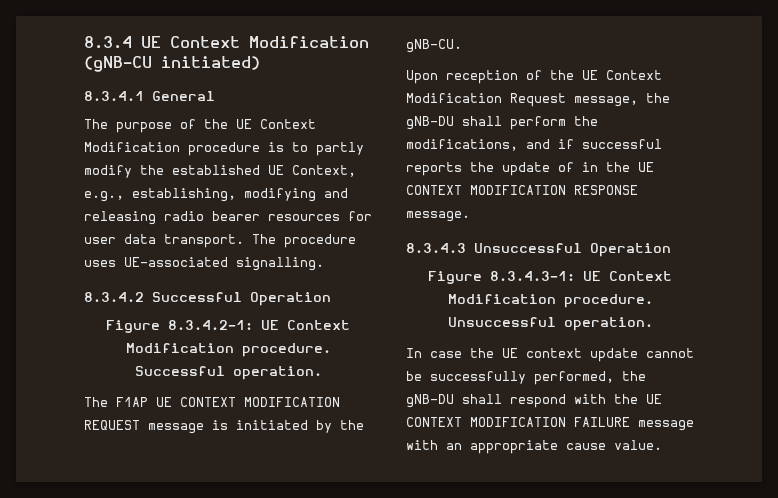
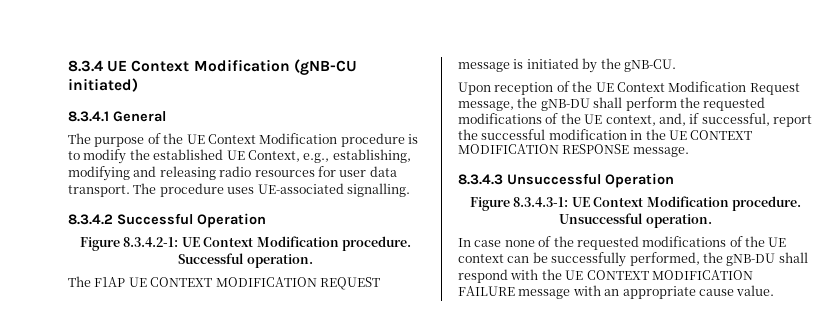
[316,142,364,156] partly -> (80, 155) none
[212,211,260,221] bearer -> (252, 171) none
[406,139,662,151] [406,162,574,176] modifications, and if successful reports the update of -> [703,97,766,111] [458,113,812,127] [458,129,627,140] requested modifications of the UE context, and, if successful, report the successful modification
(462, 354) none -> [504,236,743,250] none of the requested modifications of
[590,348,694,362] update cannot -> [507,256,530,263] can

